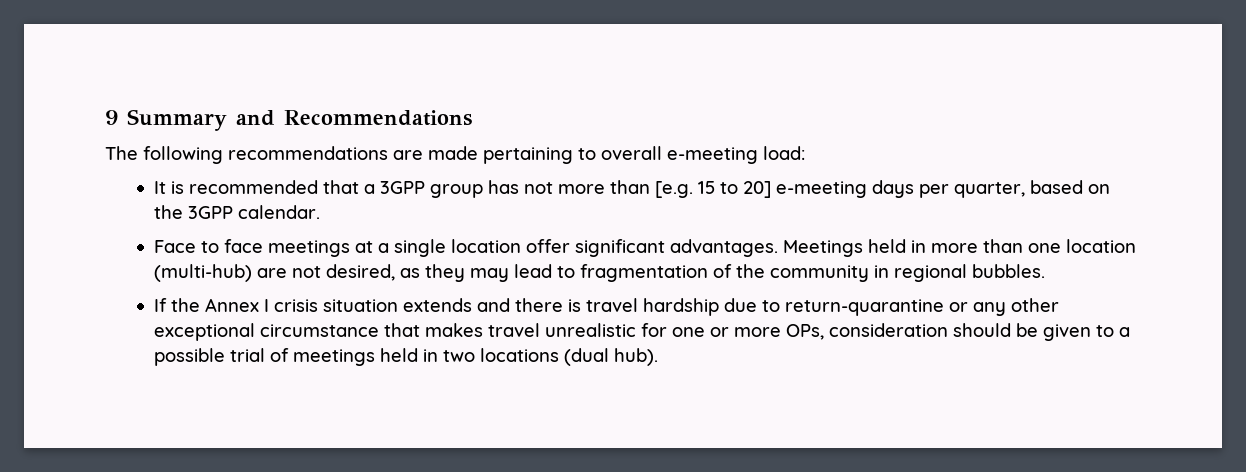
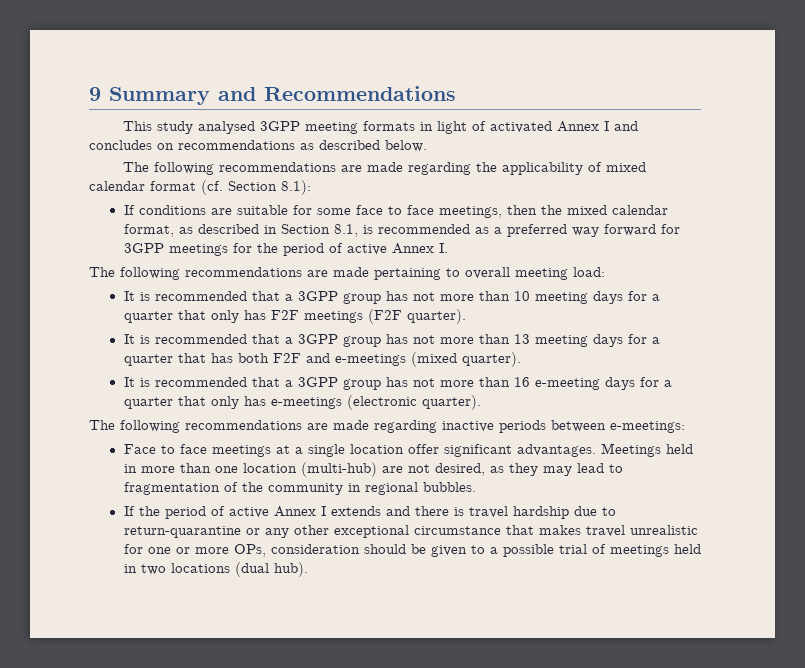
(472, 118) none -> [122,121,638,134] [89,140,427,152] [122,162,646,175] [89,180,311,195] [123,205,668,218] [123,224,680,237] [123,243,448,256] // This study analysed 3GPP meeting formats in light of activated Annex I and concludes on recommendations as described below. // The following recommendations are made regarding the applicability of mixed calendar format (cf. Section 8.1): // If conditions are suitable for some face to face meetings, then the mixed calendar format, as described in Section 8.1, is recommended as a preferred way forward for 3GPP meetings for the period of active Annex I.
[667,147,758,164] e-meeting -> [515,268,568,280] meeting
[654,180,1110,198] [153,205,320,219] [e.g. 15 to 20] e-meeting days per quarter, based on the 3GPP calendar. -> [513,291,660,304] [123,309,466,324] [123,334,660,347] [123,352,521,367] [123,377,672,390] [123,395,481,410] [89,420,685,433] 10 meeting days for a quarter that only has F2F meetings (F2F quarter). // It is recommended that a 3GPP group has not more than 13 meeting days for a quarter that has both F2F and e-meetings (mixed quarter). // It is recommended that a 3GPP group has not more than 16 e-meeting days for a quarter that only has e-meetings (electronic quarter). // The following recommendations are made regarding inactive periods between e-meetings:
[204,298,398,312] Annex I crisis situation -> [164,506,326,519] period of active Annex I

